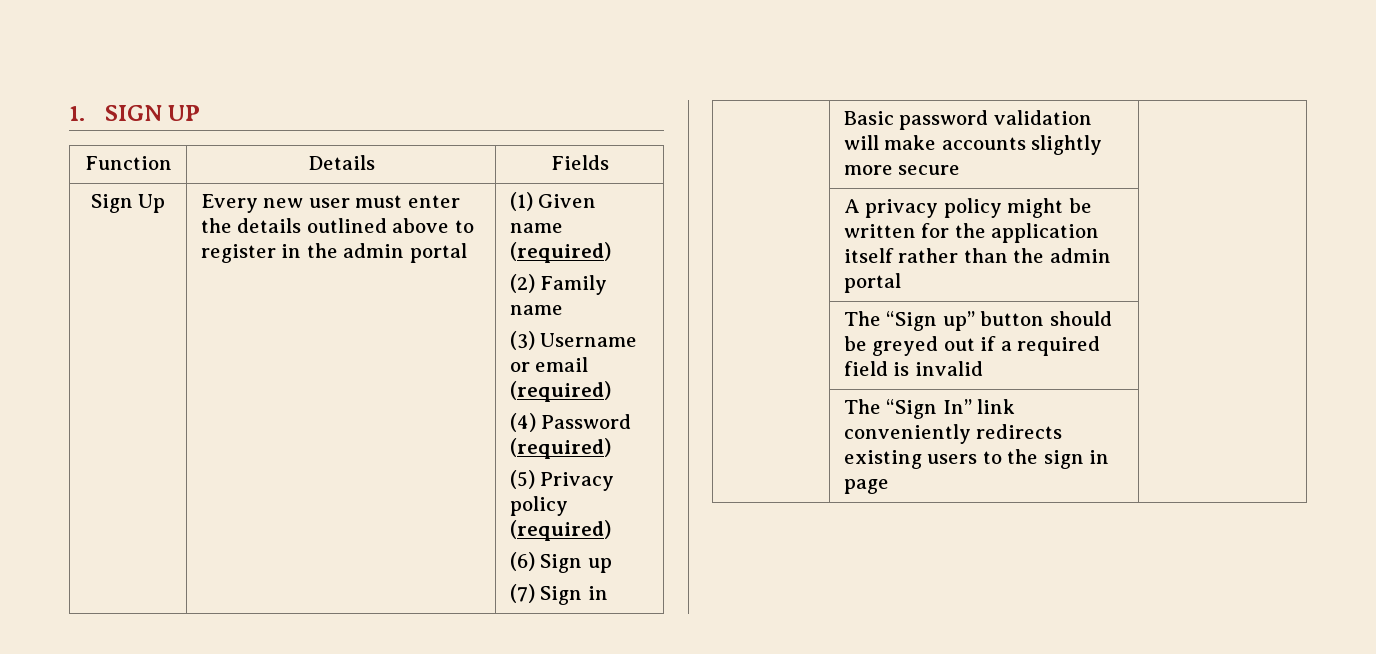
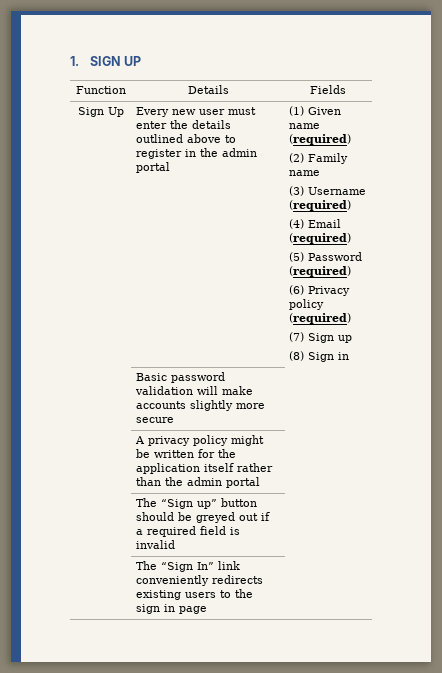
[509,357,589,372] or email -> (367, 191) none
(536, 422) none -> [308,219,342,228] [289,233,352,244] [289,252,305,262] Email (required) // (5)
[509,470,535,489] (5) -> [289,285,305,295] (6)
[509,552,535,571] (6) -> [289,332,305,342] (7)
[509,584,535,603] (7) -> [289,351,305,361] (8)

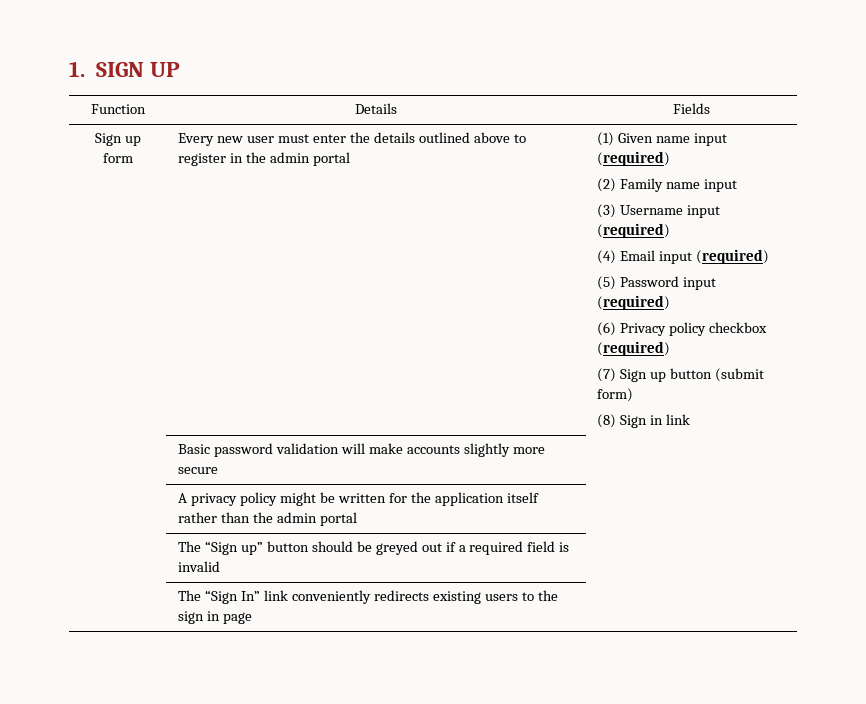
[108,107,124,117] Up -> [124,136,141,146] [103,153,133,163] up form
(321, 126) none -> [694,133,728,146] input
(321, 173) none -> [704,179,738,192] input
(367, 191) none -> [687,205,721,218] input
(342, 223) none -> [659,251,693,264] input
(363, 256) none -> [683,277,717,290] input
(325, 304) none -> [709,322,768,333] checkbox
(353, 339) none -> [670,368,764,382] [597,388,634,402] button (submit form)
(350, 356) none -> [666,414,691,425] link

